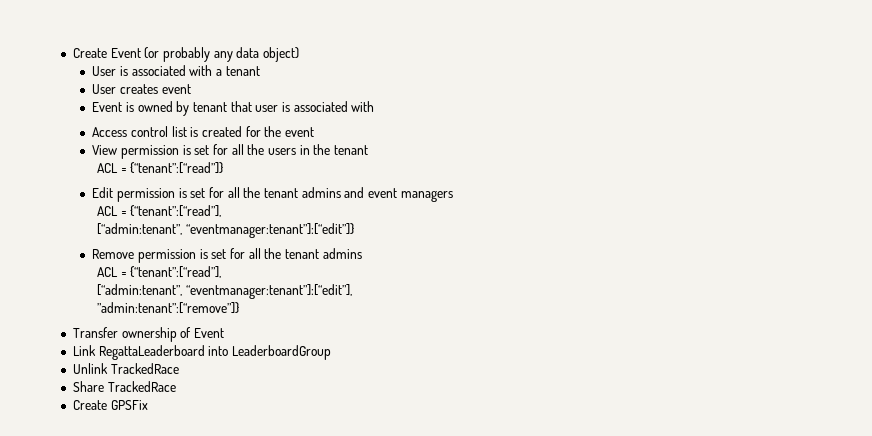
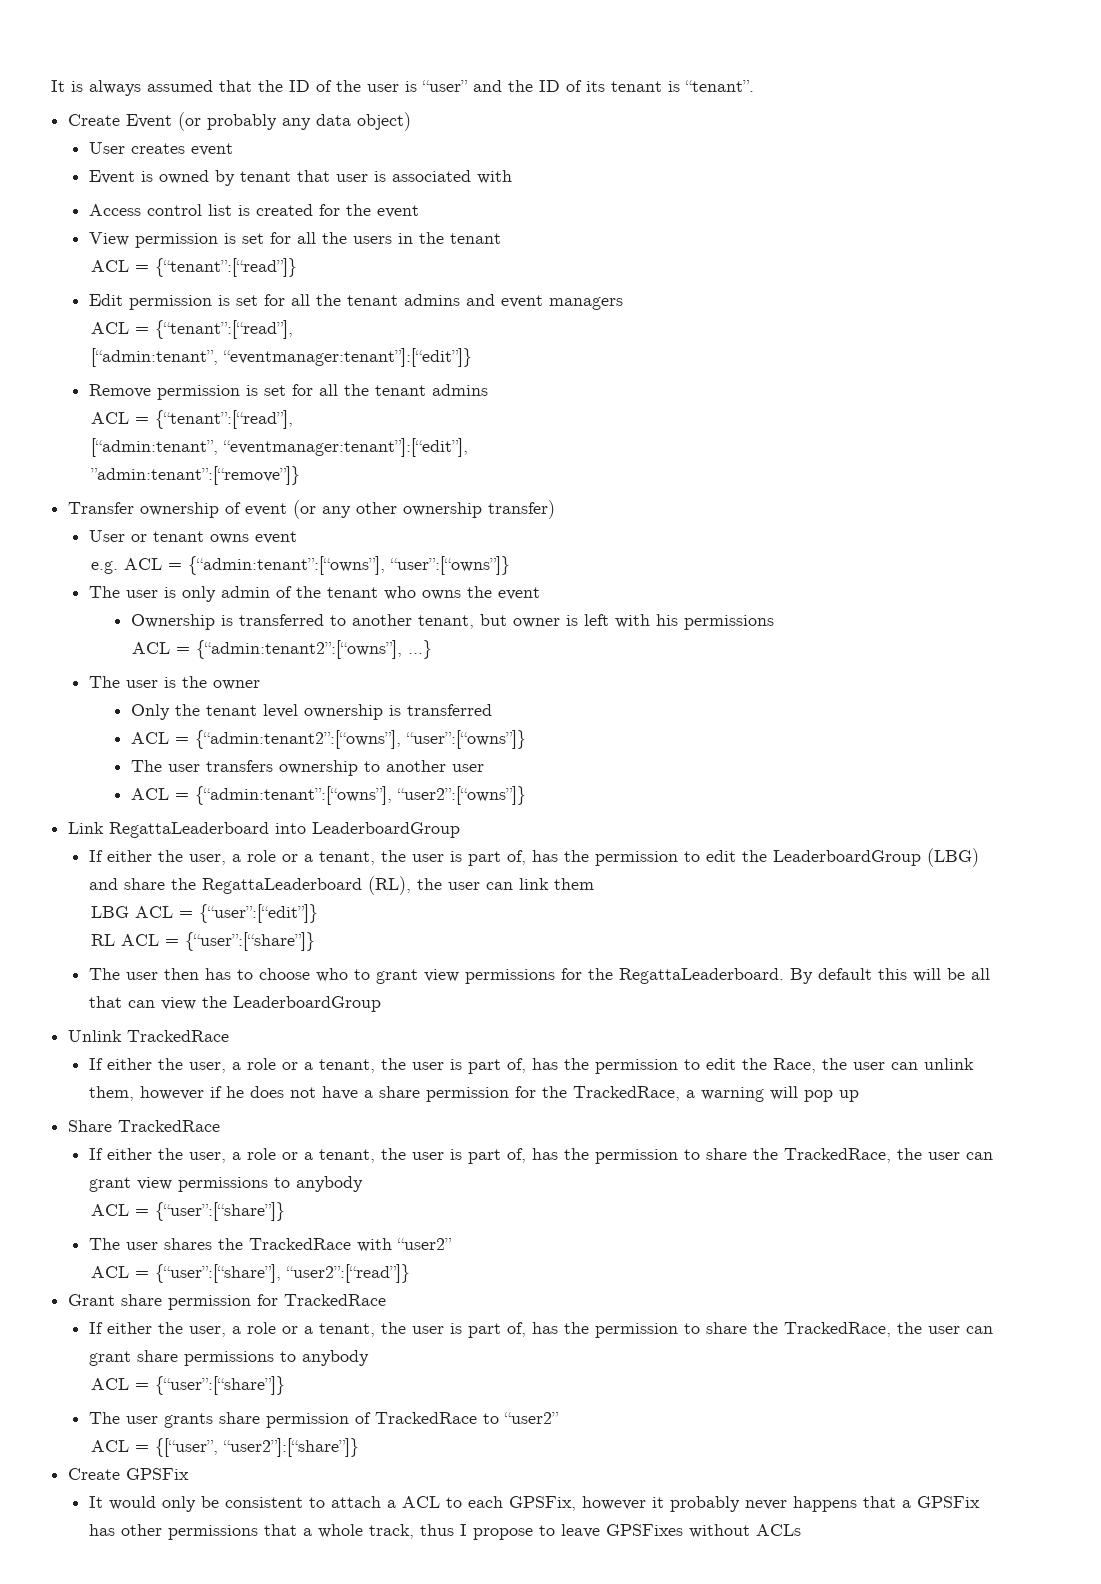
(73, 53) none -> [50,80,754,96] It is always assumed that the ID of the user is “user” and the ID of its tenant is “tenant”. //
[92,65,260,76] // User is associated with a tenant -> (412, 121) none
[194,328,225,338] [73,345,332,360] [73,363,179,374] [73,381,176,392] [73,400,148,410] Event // Link RegattaLeaderboard into LeaderboardGroup // Unlink TrackedRace // Share TrackedRace // Create GPSFix -> [245,500,556,519] [89,530,298,544] [90,556,510,575] [89,586,541,602] [130,614,774,630] [132,640,433,659] [89,676,261,690] [130,704,492,720] [130,730,526,749] [130,760,484,776] [130,786,526,805] [68,822,461,838] [89,848,980,867] [89,876,595,895] [90,904,318,923] [90,932,315,951] [89,968,991,984] [89,996,382,1012] [68,1030,230,1042] [89,1058,975,1074] [89,1086,860,1102] [68,1120,221,1132] [89,1148,994,1164] [89,1176,364,1192] [90,1202,285,1221] [89,1238,453,1252] [90,1264,410,1283] [68,1294,387,1310] [89,1322,994,1338] [89,1350,370,1366] [90,1376,285,1395] [89,1412,560,1428] [90,1438,359,1457] [68,1468,190,1480] [89,1496,981,1512] [89,1524,802,1540] event (or any other ownership transfer) // User or tenant owns event // e.g. ACL = {“admin:tenant”:[“owns”], “user”:[“owns”]} // The user is only admin of the tenant who owns the event // Ownership is transferred to another tenant, but owner is left with his permissions // ACL = {“admin:tenant2”:[“owns”], …} // The user is the owner // Only the tenant level ownership is transferred // ACL = {“admin:tenant2”:[“owns”], “user”:[“owns”]} // The user transfers ownership to another user // ACL = {“admin:tenant”:[“owns”], “user2”:[“owns”]} // Link RegattaLeaderboard into LeaderboardGroup // If either the user, a role or a tenant, the user is part of, has the permission to edit the LeaderboardGroup (LBG) and share the RegattaLeaderboard (RL), the user can link them // LBG ACL = {“user”:[“edit”]} // RL ACL = {“user”:[“share”]} // The user then has to choose who to grant view permissions for the RegattaLeaderboard. By default this will be all that can view the LeaderboardGroup // Unlink TrackedRace // If either the user, a role or a tenant, the user is part of, has the permission to edit the Race, the user can unlink them, however if he does not have a share permission for the TrackedRace, a warning will pop up // Share TrackedRace // If either the user, a role or a tenant, the user is part of, has the permission to share the TrackedRace, the user can grant view permissions to anybody // ACL = {“user”:[“share”]} // The user shares the TrackedRace with “user2” // ACL = {“user”:[“share”], “user2”:[“read”]} // Grant share permission for TrackedRace // If either the user, a role or a tenant, the user is part of, has the permission to share the TrackedRace, the user can grant share permissions to anybody // ACL = {“user”:[“share”]} // The user grants share permission of TrackedRace to “user2” // ACL = {[“user”, “user2”]:[“share”]} // Create GPSFix // It would only be consistent to attach a ACL to each GPSFix, however it probably never happens that a GPSFix has other permissions that a whole track, thus I propose to leave GPSFixes without ACLs

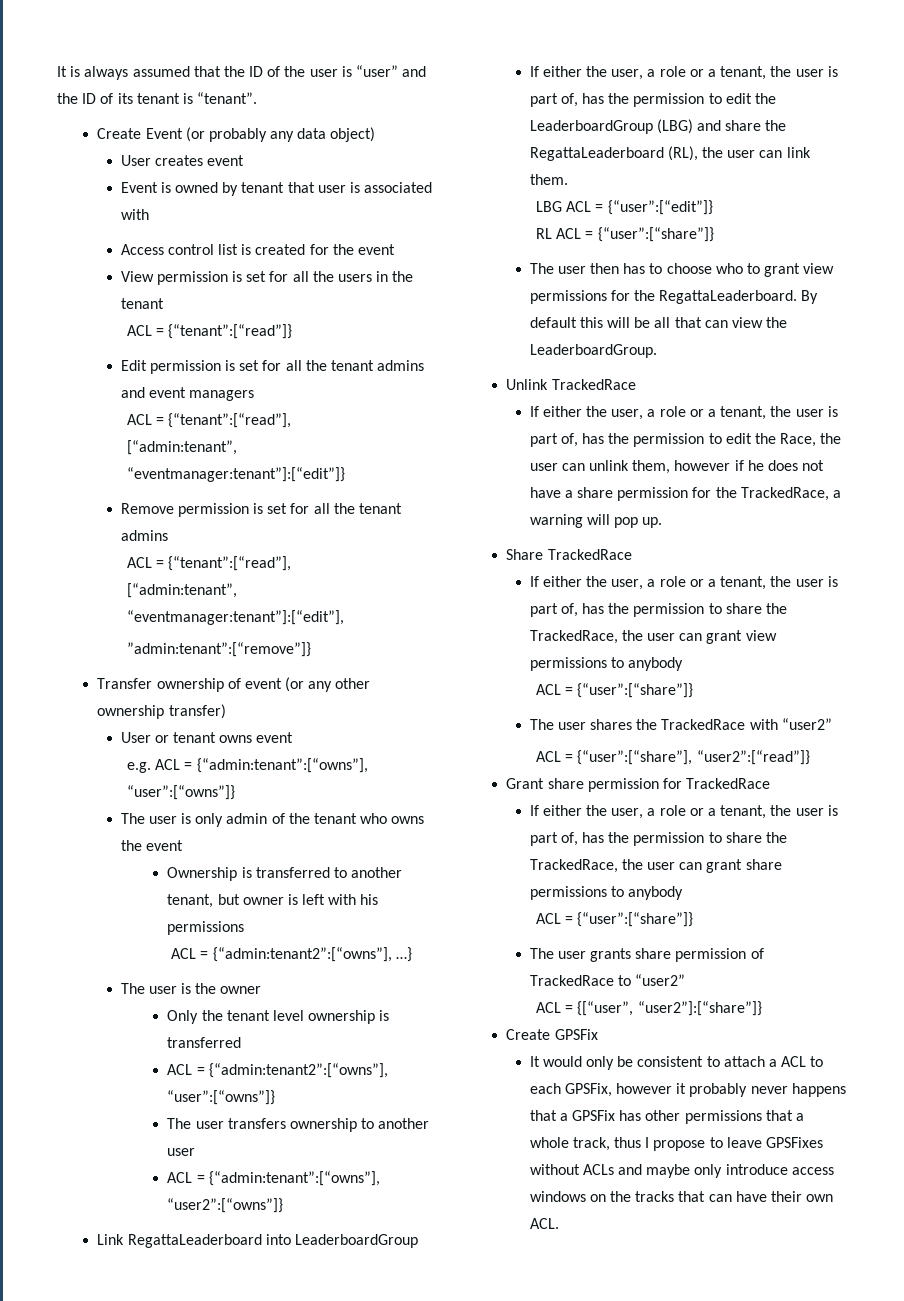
[554,878,595,890] them -> [529,174,568,185] them.
[233,996,382,1012] LeaderboardGroup -> [529,344,657,358] LeaderboardGroup.
[839,1090,860,1102] up -> [642,517,663,528] up.
(802, 1530) none -> [618,1164,834,1178] [529,1191,834,1202] [529,1218,559,1229] and maybe only introduce access windows on the tracks that can have their own ACL.

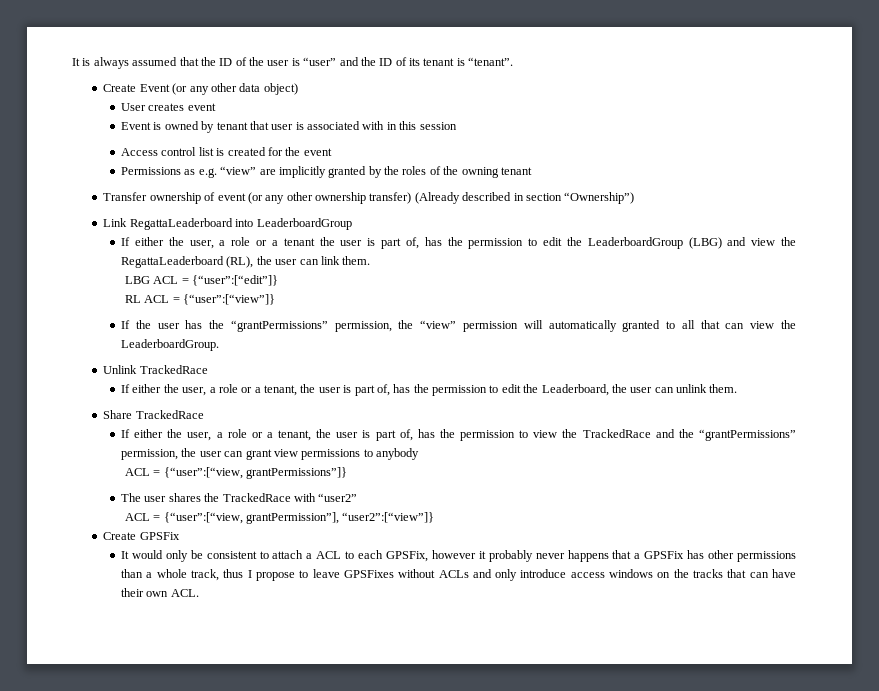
[208,128,295,142] probably any -> [189,83,237,95] any other
(149, 214) none -> [386,121,457,130] in this session
[120,271,414,285] [120,298,164,309] [126,324,293,339] [120,360,425,374] [120,387,255,401] [126,413,292,428] [126,440,237,455] [126,467,345,482] [120,503,402,517] [120,530,168,541] [126,556,292,571] [126,583,237,598] [126,610,344,625] [126,642,311,657] View permission is set for all the users in the tenant // ACL = {“tenant”:[“read”]} // Edit permission is set for all the tenant admins and event managers // ACL = {“tenant”:[“read”], // [“admin:tenant”, “eventmanager:tenant”]:[“edit”]} // Remove permission is set for all the tenant admins // ACL = {“tenant”:[“read”], // [“admin:tenant”, “eventmanager:tenant”]:[“edit”], // ”admin:tenant”:[“remove”]} -> [121,166,532,178] Permissions as e.g. “view” are implicitly granted by the roles of the owning tenant
[120,732,294,743] [126,758,368,773] [126,785,235,800] [120,813,425,827] [120,840,183,851] [167,867,403,881] [167,894,379,908] [167,921,245,935] [171,947,412,962] [120,983,262,994] [167,1010,390,1024] [167,1037,242,1048] [167,1063,388,1078] [167,1090,276,1105] [167,1118,430,1132] [167,1148,196,1156] [167,1171,380,1186] [167,1198,284,1213] // User or tenant owns event // e.g. ACL = {“admin:tenant”:[“owns”], “user”:[“owns”]} // The user is only admin of the tenant who owns the event // Ownership is transferred to another tenant, but owner is left with his permissions // ACL = {“admin:tenant2”:[“owns”], …} // The user is the owner // Only the tenant level ownership is transferred // ACL = {“admin:tenant2”:[“owns”], “user”:[“owns”]} // The user transfers ownership to another user // ACL = {“admin:tenant”:[“owns”], “user2”:[“owns”]} -> [414,192,635,204] (Already described in section “Ownership”)
[720,66,767,80] tenant, -> [283,238,315,246] tenant
[725,120,762,131] share -> [751,238,776,246] view
[597,227,714,242] [529,263,835,277] [529,290,819,304] [529,317,651,328] {“user”:[“share”]} // The user then has to choose who to grant view permissions for the RegattaLeaderboard. By default this will be -> [183,294,276,305] [121,320,676,332] {“user”:[“view”]} // If the user has the “grantPermissions” permission, the “view” permission will automatically granted to
[780,433,817,447] Race, -> [541,384,609,396] Leaderboard,
[632,460,825,474] [529,487,841,501] [529,514,663,528] them, however if he does not have a share permission for the TrackedRace, a warning will pop up. -> [709,384,738,393] them.
[725,603,787,614] [529,630,618,644] share the TrackedRace, -> [533,429,796,441] [121,449,179,460] view the TrackedRace and the “grantPermissions” permission,
[577,683,694,698] {“user”:[“share”]} -> [163,467,348,479] {“user”:[“view, grantPermissions”]}
[577,750,810,765] [506,778,771,792] [529,805,838,819] [529,832,787,846] [529,859,782,873] [529,886,684,900] [535,912,694,927] [529,948,764,962] [529,974,686,986] [535,1001,762,1016] {“user”:[“share”], “user2”:[“read”]} // Grant share permission for TrackedRace // If either the user, a role or a tenant, the user is part of, has the permission to share the TrackedRace, the user can grant share permissions to anybody // ACL = {“user”:[“share”]} // The user grants share permission of TrackedRace to “user2” // ACL = {[“user”, “user2”]:[“share”]} -> [163,512,435,524] {“user”:[“view, grantPermission”], “user2”:[“view”]}
[765,1110,793,1121] that -> [121,569,144,578] than
[646,1164,691,1178] maybe -> (492, 573) none

